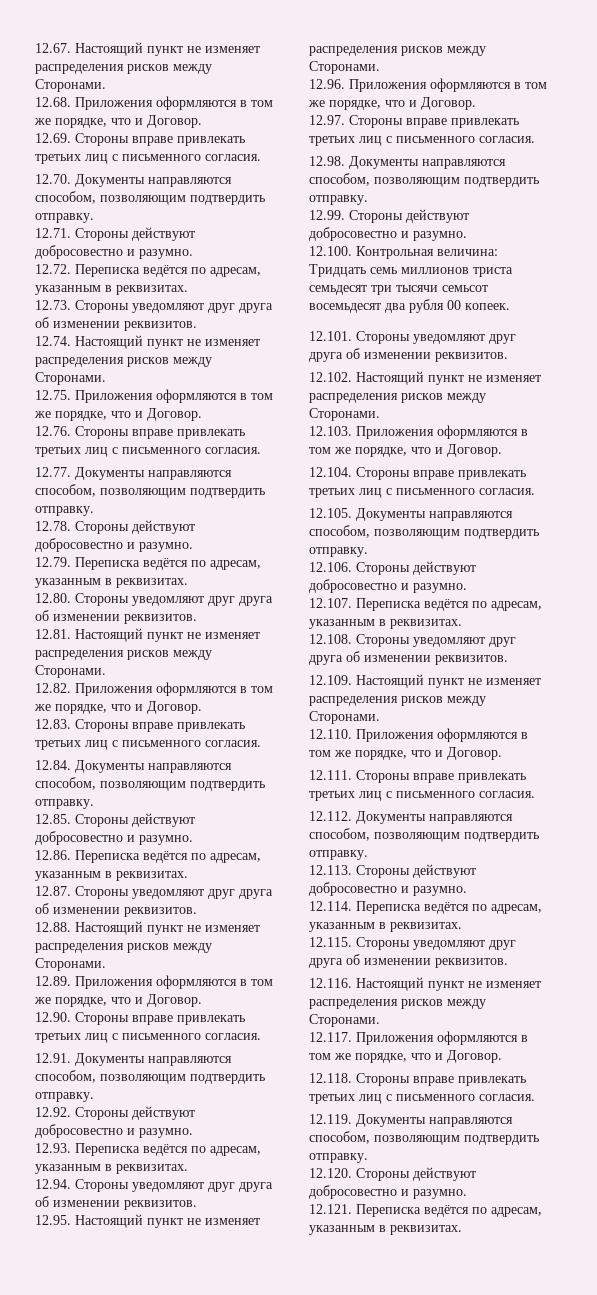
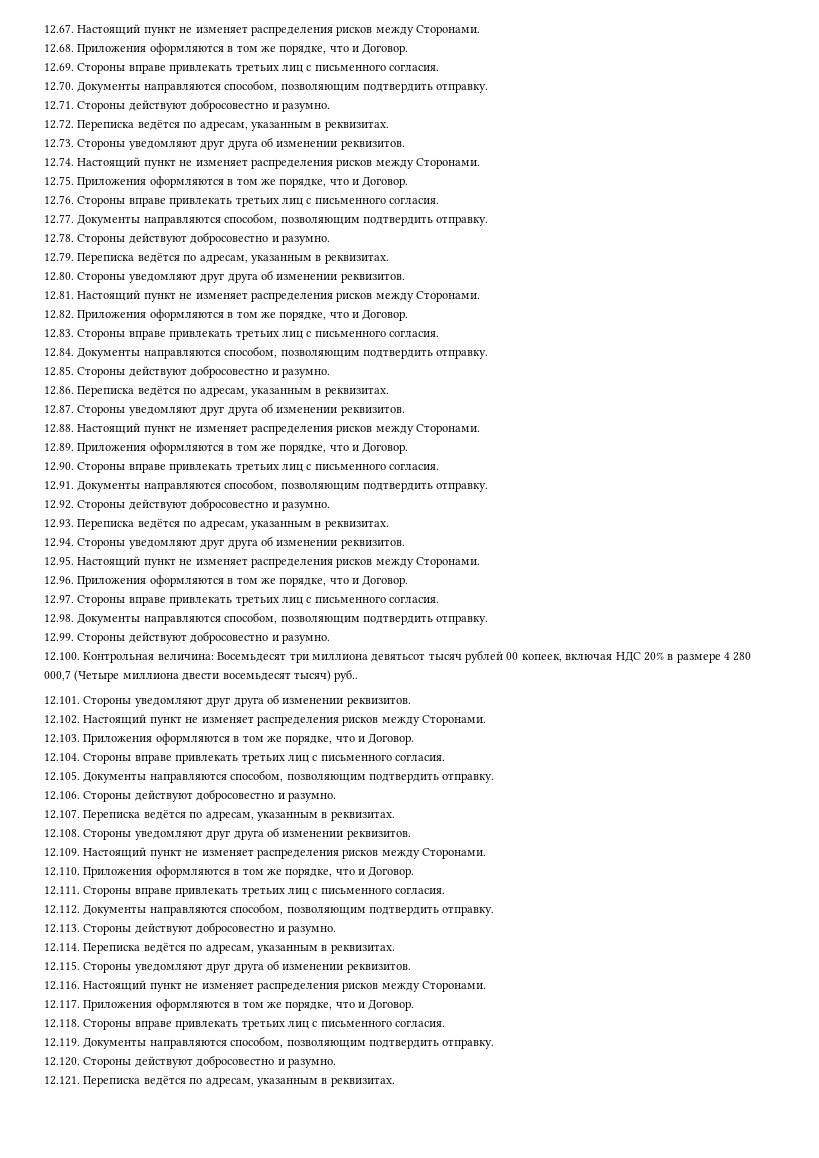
[309,264,513,277] [309,285,488,295] [309,299,510,313] Тридцать семь миллионов триста семьдесят три тысячи семьсот восемьдесят два рубля 00 копеек. -> [217,650,752,663] [44,669,359,682] Восемьдесят три миллиона девятьсот тысяч рублей 00 копеек, включая НДС 20% в размере 4 280 000,7 (Четыре миллиона двести восемьдесят тысяч) руб..

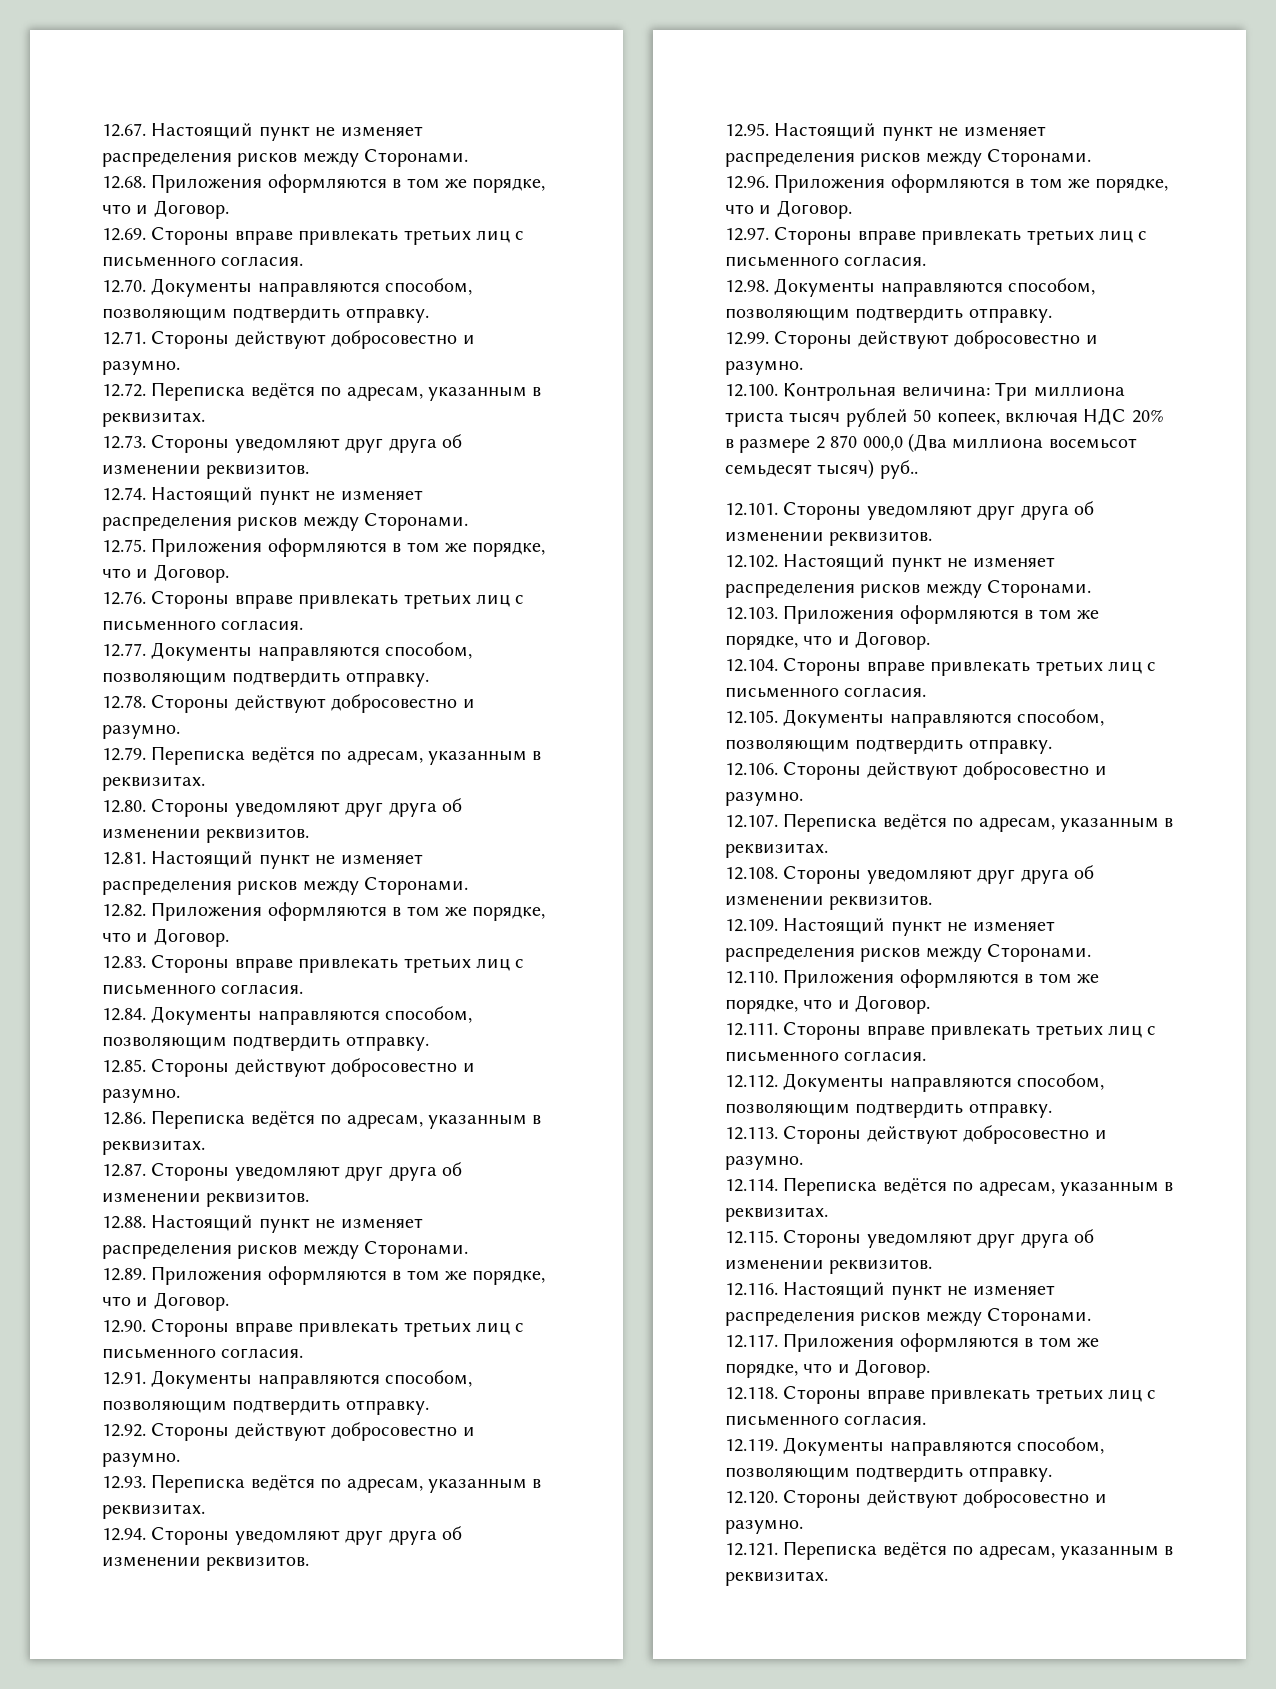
[217,652,426,663] Восемьдесят три миллиона девятьсот -> [995,382,1125,401] [725,412,784,427] Три миллиона триста
[506,652,519,660] 00 -> [913,409,932,422] 50
[724,652,752,661] [44,670,291,682] 4 280 000,7 (Четыре миллиона двести восемьдесят -> [815,433,1137,453] [725,464,812,477] 2 870 000,0 (Два миллиона восемьсот семьдесят

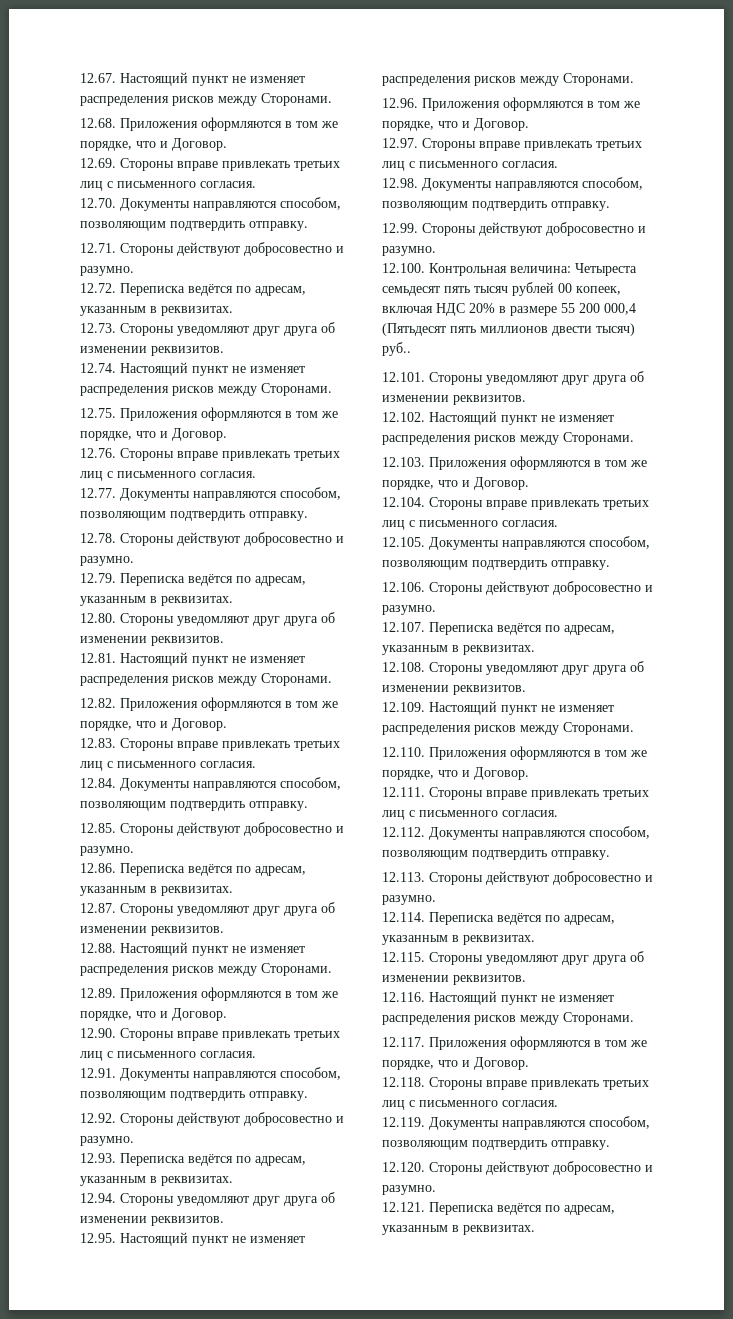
[995,382,1125,401] [725,412,784,427] Три миллиона триста -> [575,263,637,276] [382,286,470,296] Четыреста семьдесят пять
[913,409,932,422] 50 -> [558,283,572,293] 00
[815,433,1137,453] [725,464,812,477] 2 870 000,0 (Два миллиона восемьсот семьдесят -> [561,303,636,315] [382,323,592,336] 55 200 000,4 (Пятьдесят пять миллионов двести

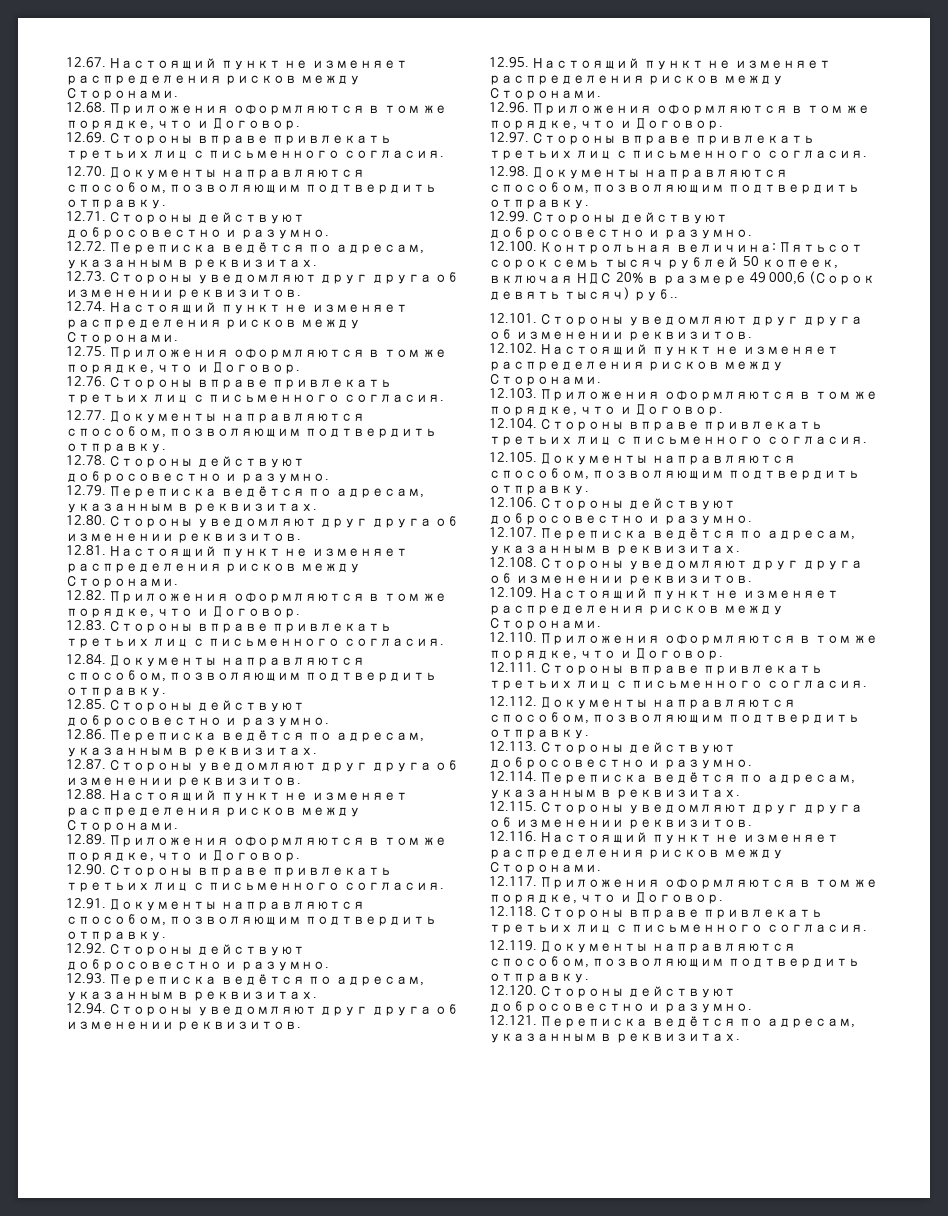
[575,263,637,276] [382,286,470,296] Четыреста семьдесят пять -> [779,242,864,252] [489,259,601,269] Пятьсот сорок семь
[558,283,572,293] 00 -> [742,256,759,266] 50
[561,303,636,315] [382,323,592,336] 55 200 000,4 (Пятьдесят пять миллионов двести -> [749,271,875,285] [489,291,561,300] 49 000,6 (Сорок девять

